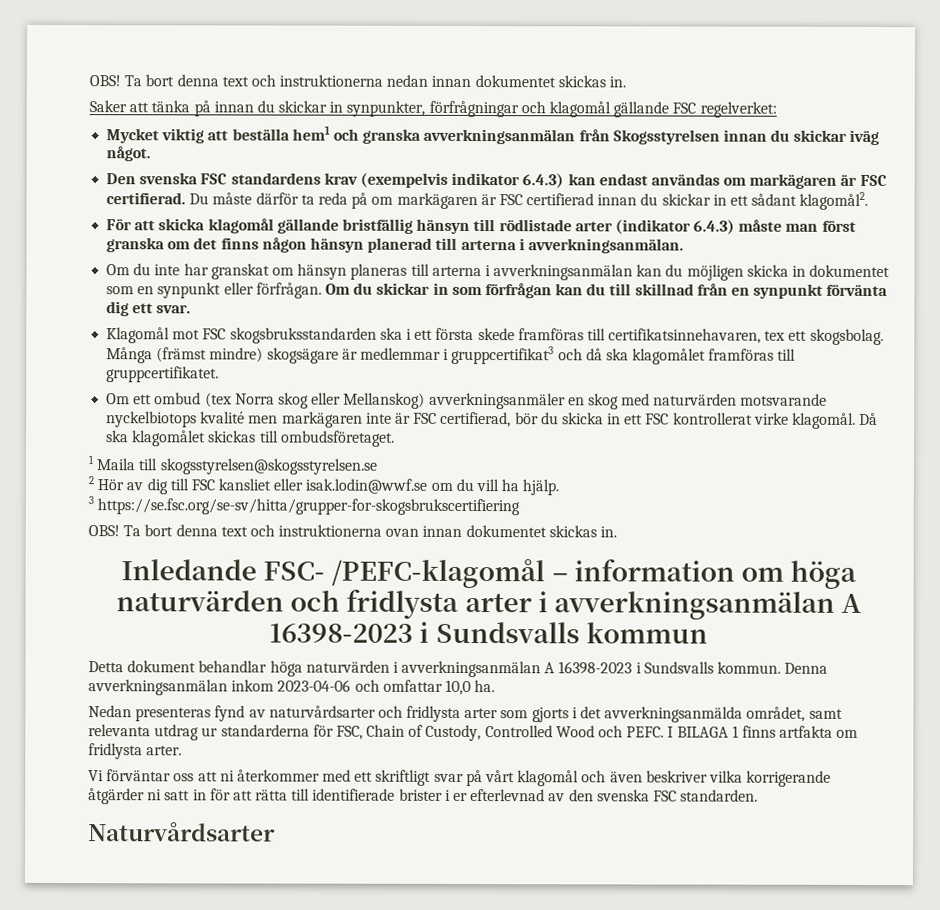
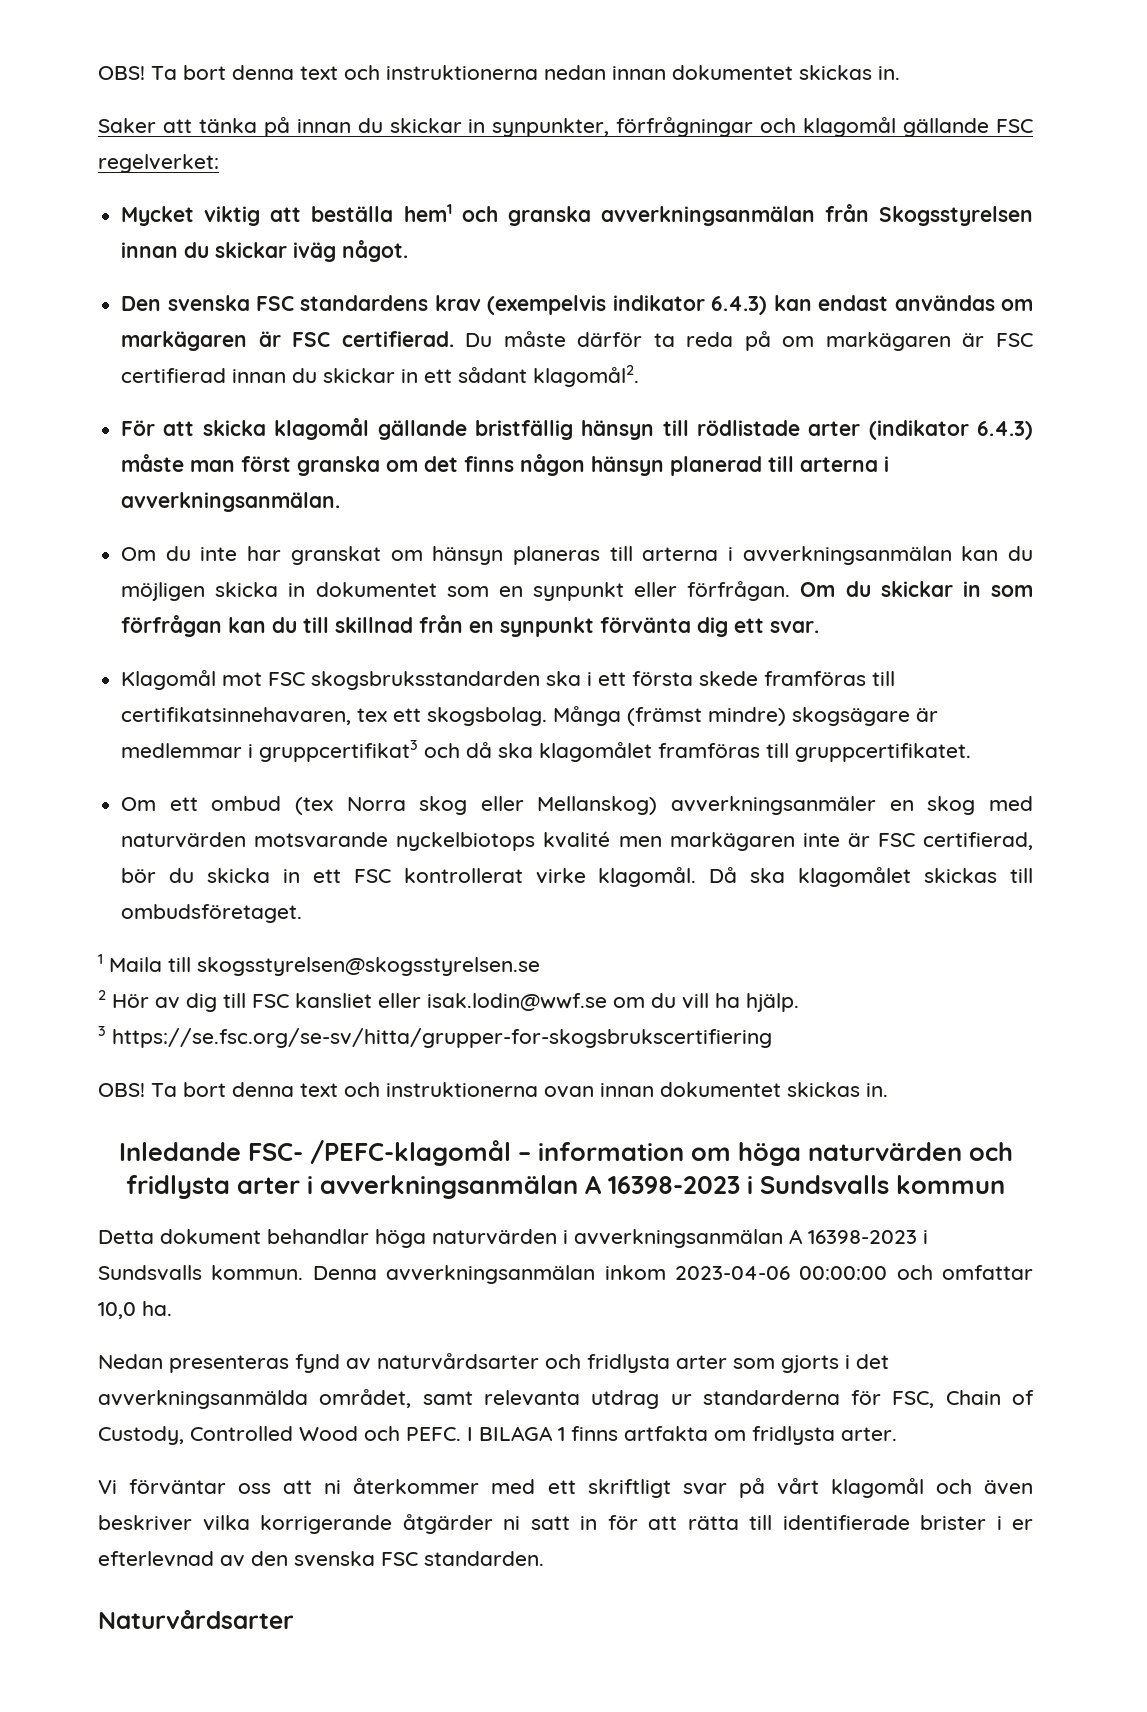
(352, 685) none -> [799,1266,888,1280] 00:00:00

